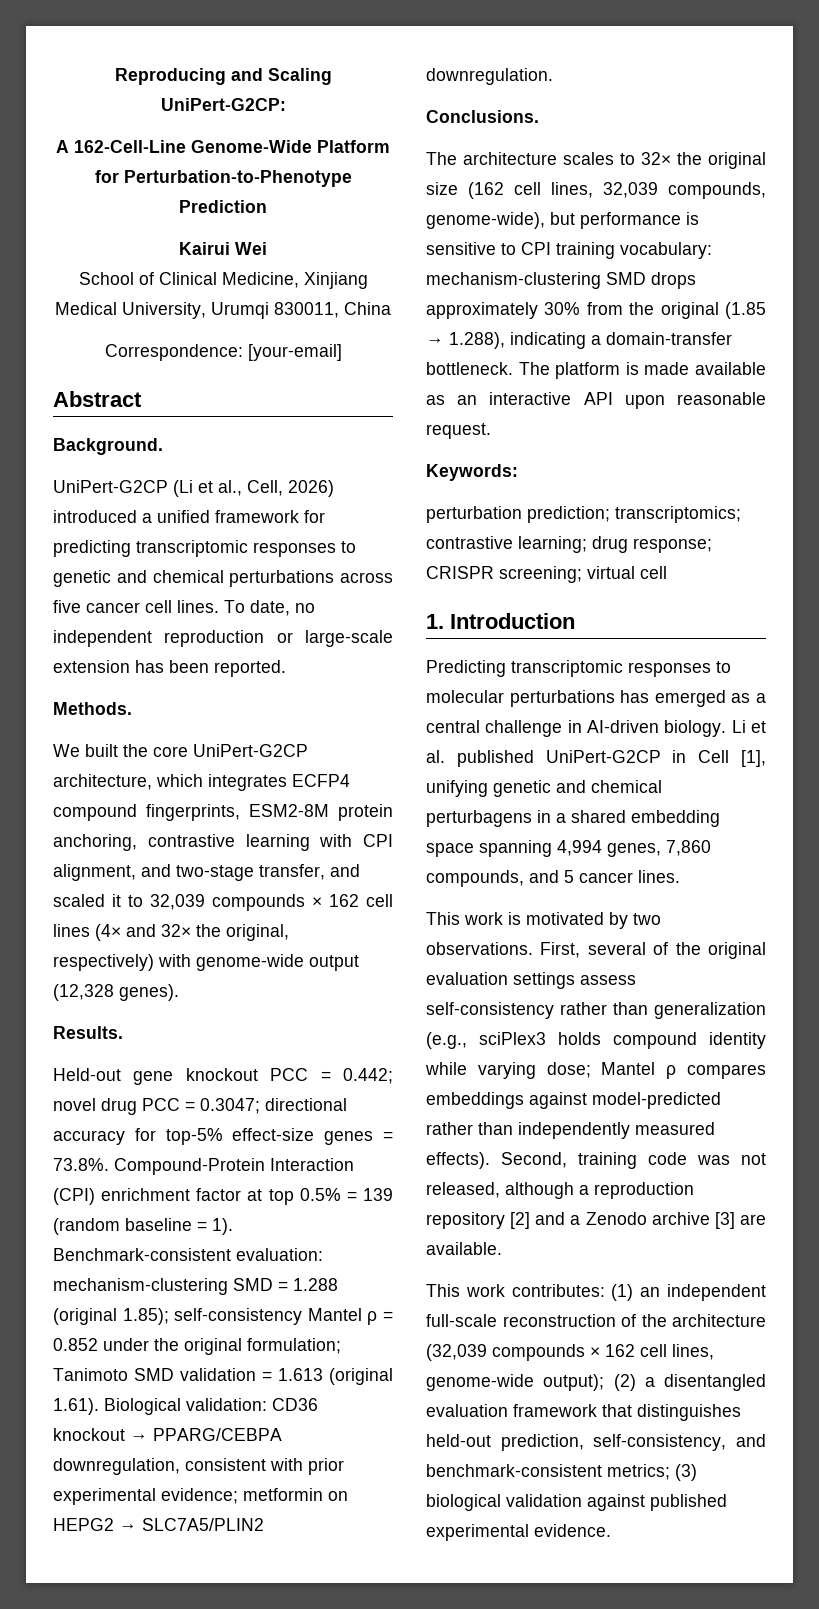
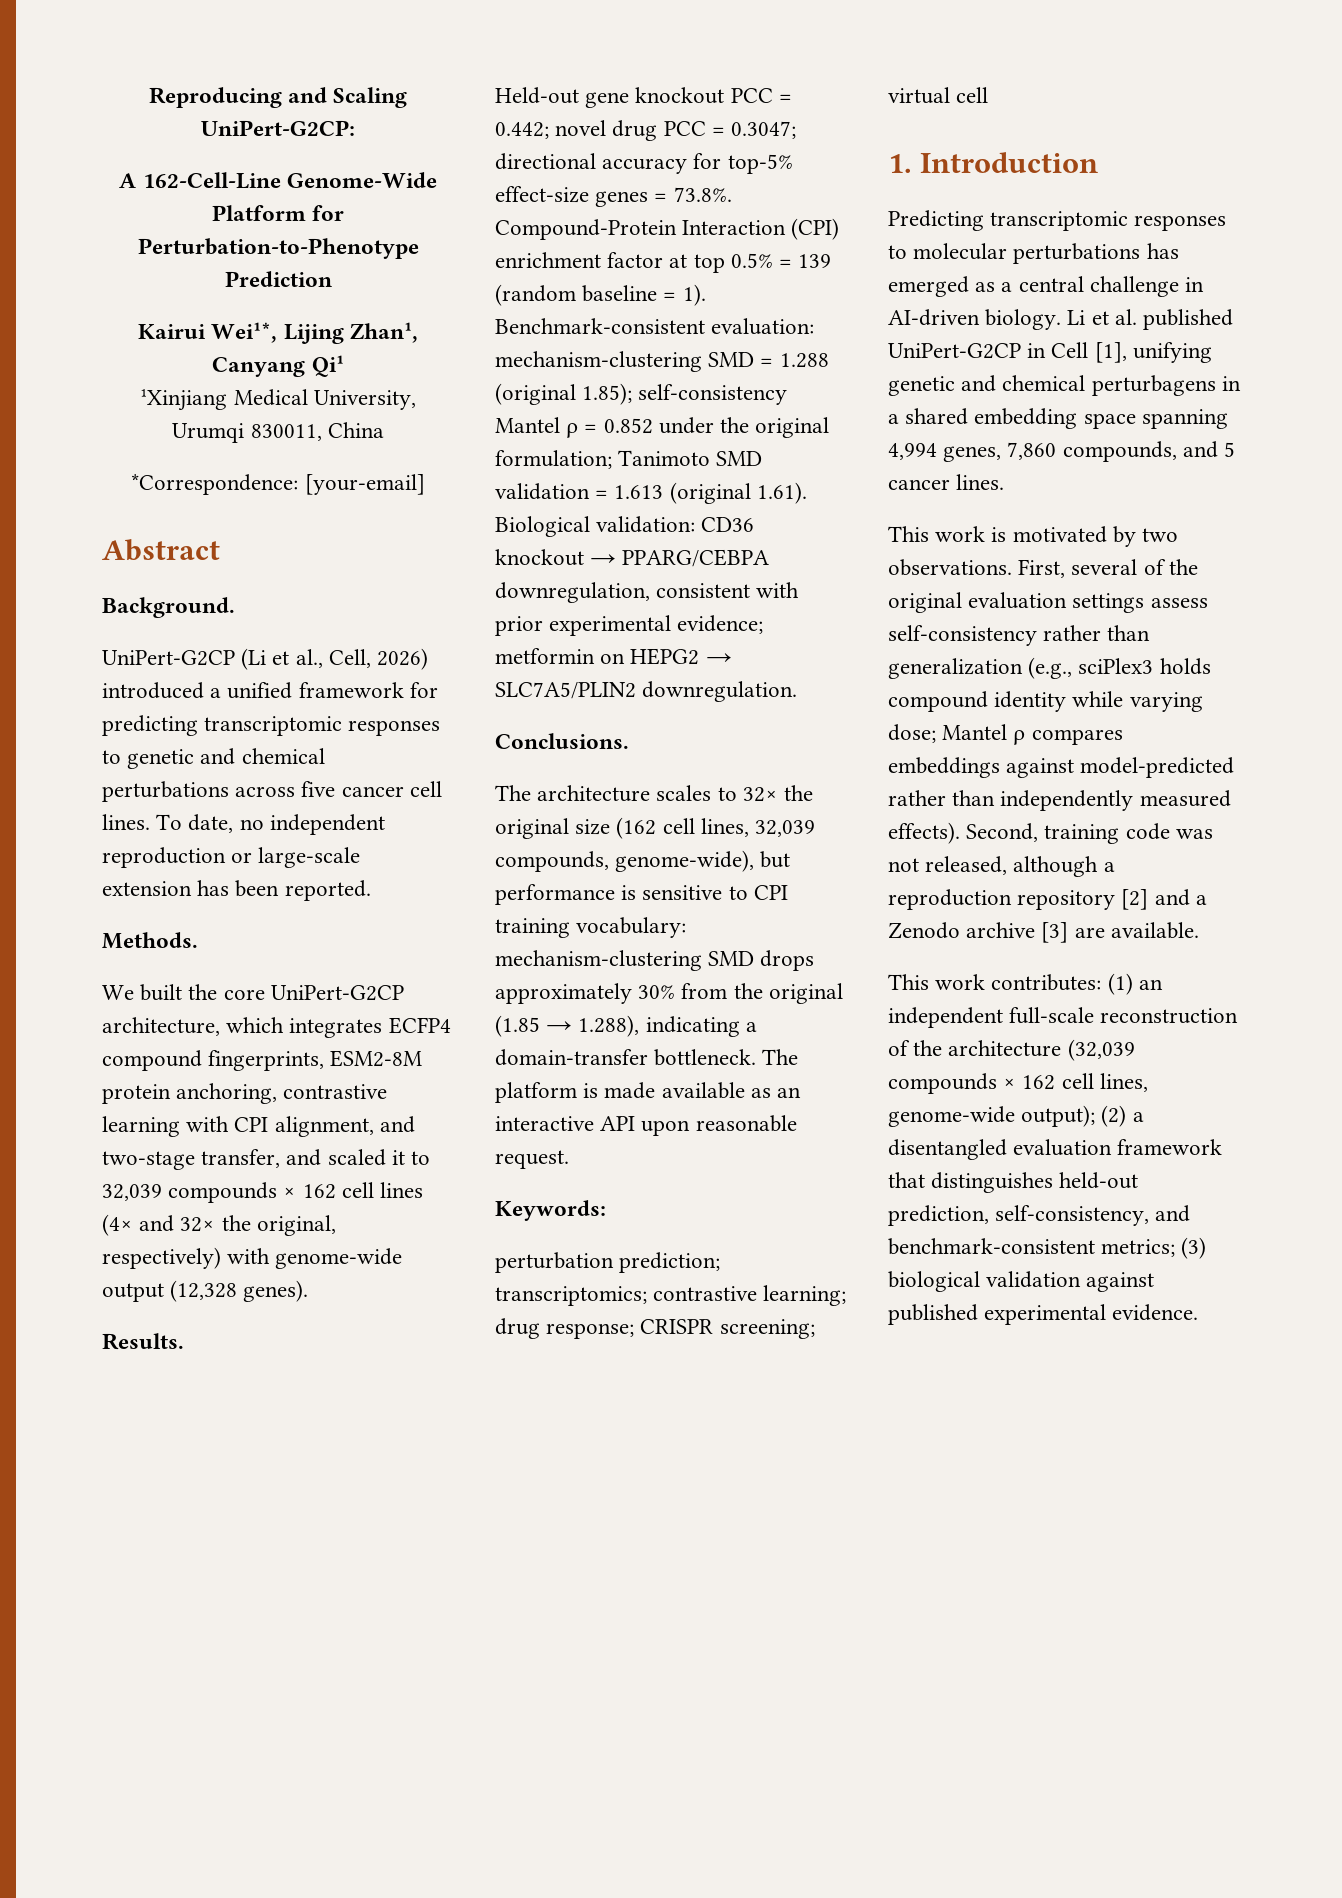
[235,242,267,255] [78,272,368,289] Wei // School of Clinical Medicine, Xinjiang -> [211,322,418,344] [212,355,344,377] [140,388,228,411] Wei¹*, Lijing Zhan¹, Canyang Qi¹ // ¹Xinjiang
[104,344,243,361] Correspondence: -> [131,473,299,495] *Correspondence:

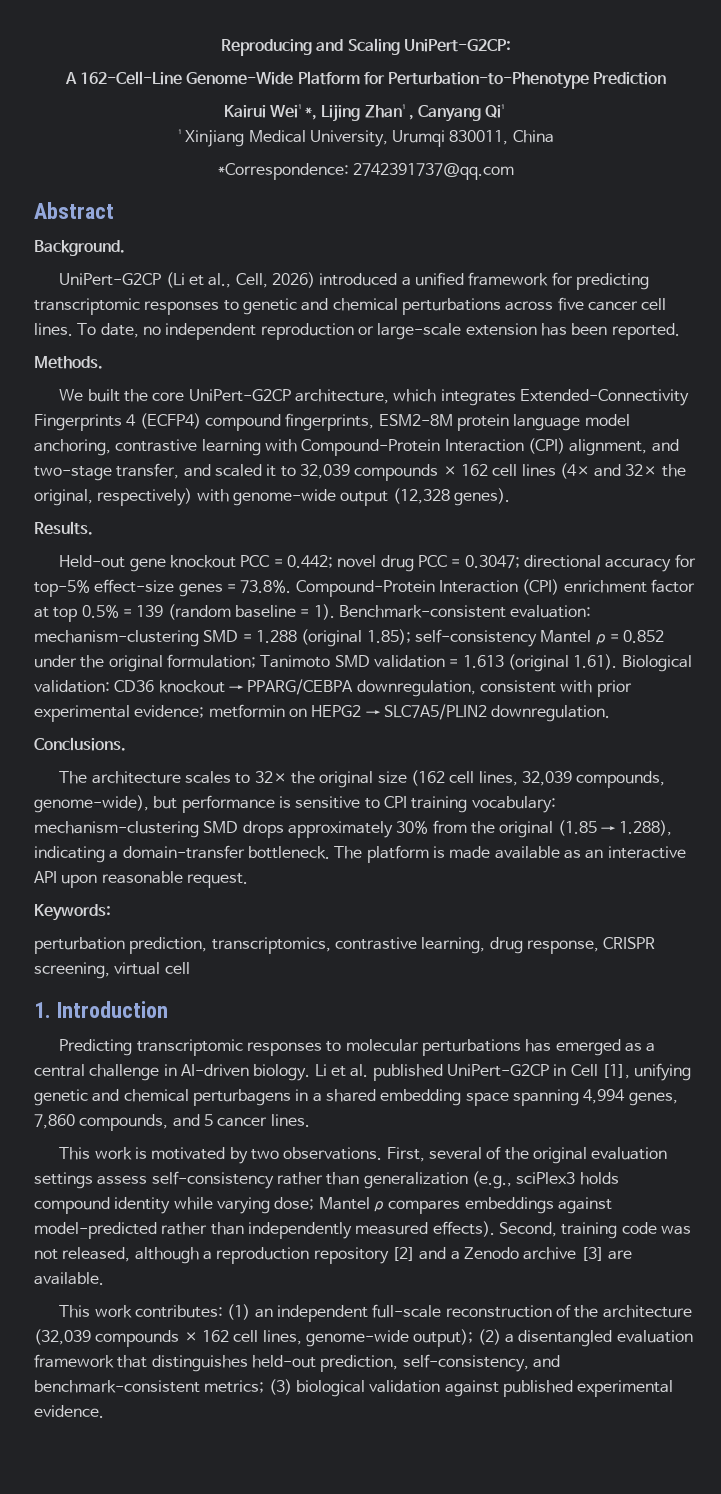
[304,474,425,495] [your-email] -> [353,163,515,180] 2742391737@qq.com
[388,1017,451,1034] ECFP4 -> [519,389,689,406] [34,413,201,431] Extended-Connectivity Fingerprints 4 (ECFP4)
(171, 1094) none -> [513,414,630,431] language model
[234,1117,269,1132] CPI -> [301,438,565,456] Compound-Protein Interaction (CPI)
[619,1252,721,1273] [495,1285,847,1306] [495,1318,815,1339] prediction; transcriptomics; contrastive learning; drug response; CRISPR screening; -> [129,937,656,954] [34,962,110,979] prediction, transcriptomics, contrastive learning, drug response, CRISPR screening,

